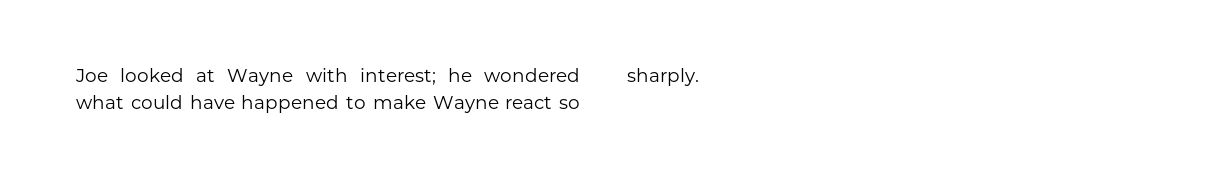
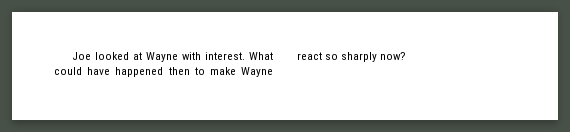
[359,68,580,85] [76,95,124,109] interest; he wondered what -> [204,52,273,60] interest. What
(340, 104) none -> [168,67,190,75] then
[627,68,699,86] sharply. -> [341,52,407,62] sharply now?

